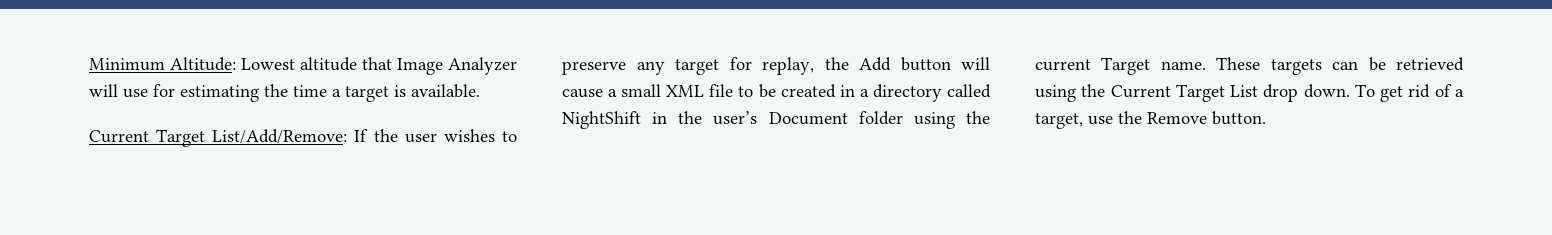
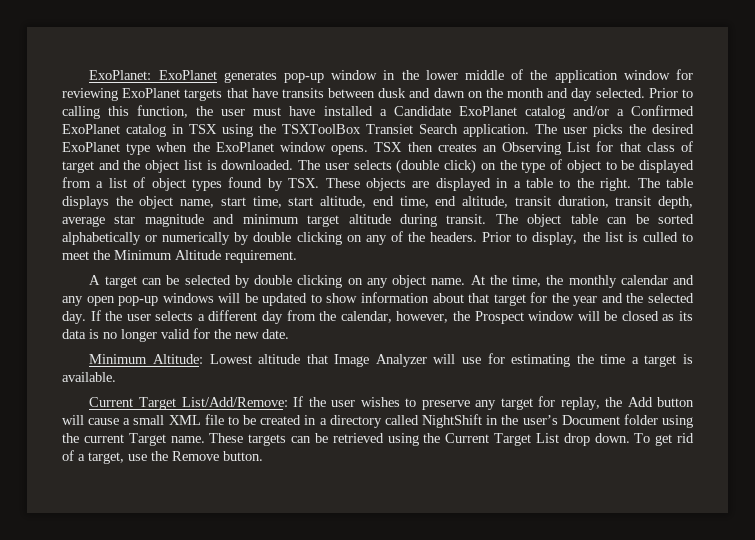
(89, 64) none -> [89,69,694,83] [62,88,693,101] [62,105,694,119] [62,124,694,137] [62,141,693,155] [62,159,694,174] [62,177,693,191] [62,196,693,209] [62,214,695,227] [62,231,693,245] [62,250,297,263] [89,275,694,288] [62,292,694,306] [62,310,693,324] [62,328,289,342] ExoPlanet: ExoPlanet generates pop-up window in the lower middle of the application window for reviewing ExoPlanet targets that have transits between dusk and dawn on the month and day selected. Prior to calling this function, the user must have installed a Candidate ExoPlanet catalog and/or a Confirmed ExoPlanet catalog in TSX using the TSXToolBox Transiet Search application. The user picks the desired ExoPlanet type when the ExoPlanet window opens. TSX then creates an Observing List for that class of target and the object list is downloaded. The user selects (double click) on the type of object to be displayed from a list of object types found by TSX. These objects are displayed in a table to the right. The table displays the object name, start time, start altitude, end time, end altitude, transit duration, transit depth, average star magnitude and minimum target altitude during transit. The object table can be sorted alphabetically or numerically by double clicking on any of the headers. Prior to display, the list is culled to meet the Minimum Altitude requirement. // A target can be selected by double clicking on any object name. At the time, the monthly calendar and any open pop-up windows will be updated to show information about that target for the year and the selected day. If the user selects a different day from the calendar, however, the Prospect window will be closed as its data is no longer valid for the new date. //

